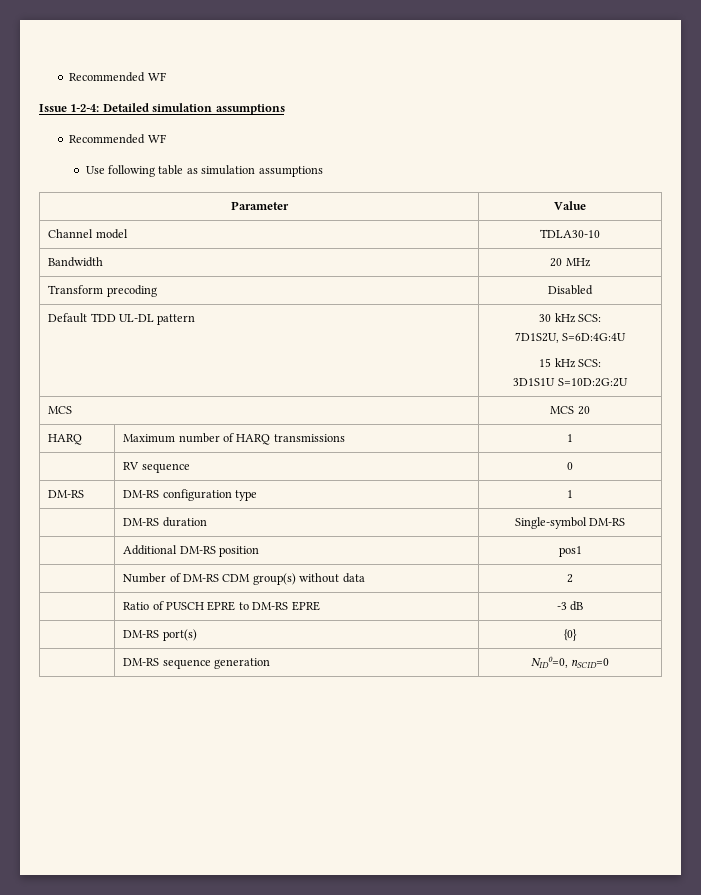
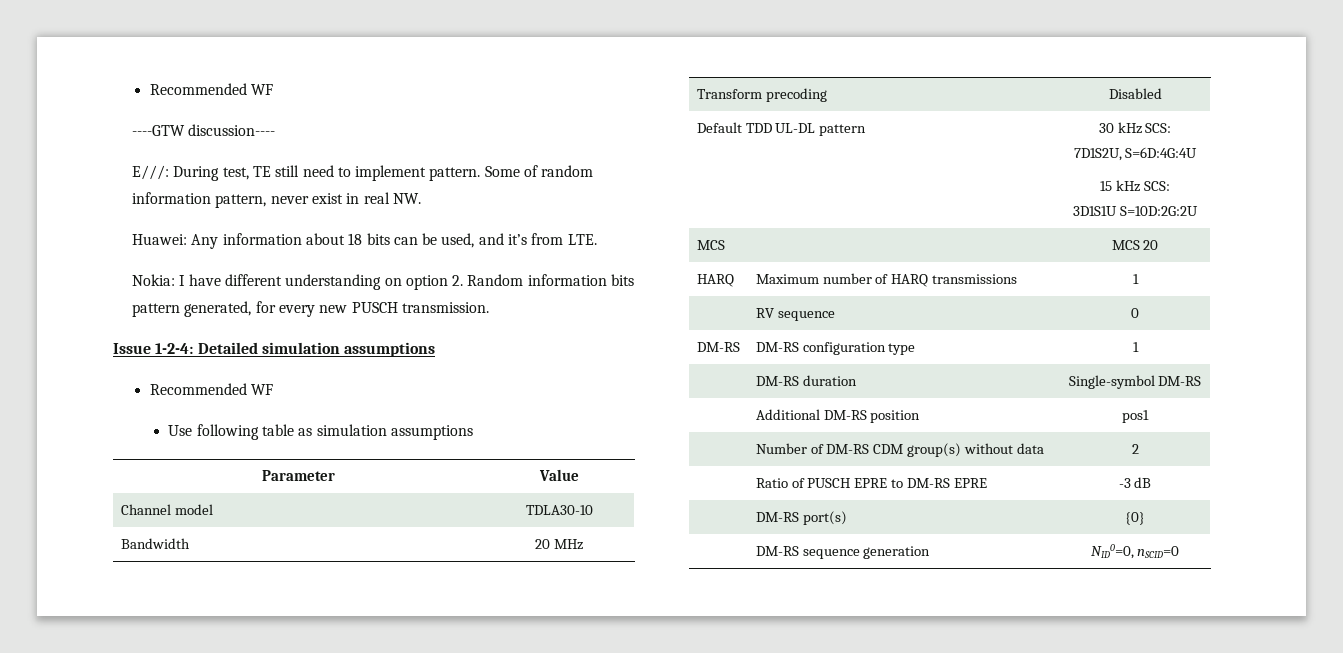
[69,72,166,82] Recommended WF -> [149,83,273,95] [131,124,276,136] [131,165,594,181] [131,192,421,208] [131,233,597,249] [131,274,635,290] [131,301,489,317] Recommended WF // ----GTW discussion---- // E///: During test, TE still need to implement pattern. Some of random information pattern, never exist in real NW. // Huawei: Any information about 18 bits can be used, and it’s from LTE. // Nokia: I have different understanding on option 2. Random information bits pattern generated, for every new PUSCH transmission.

